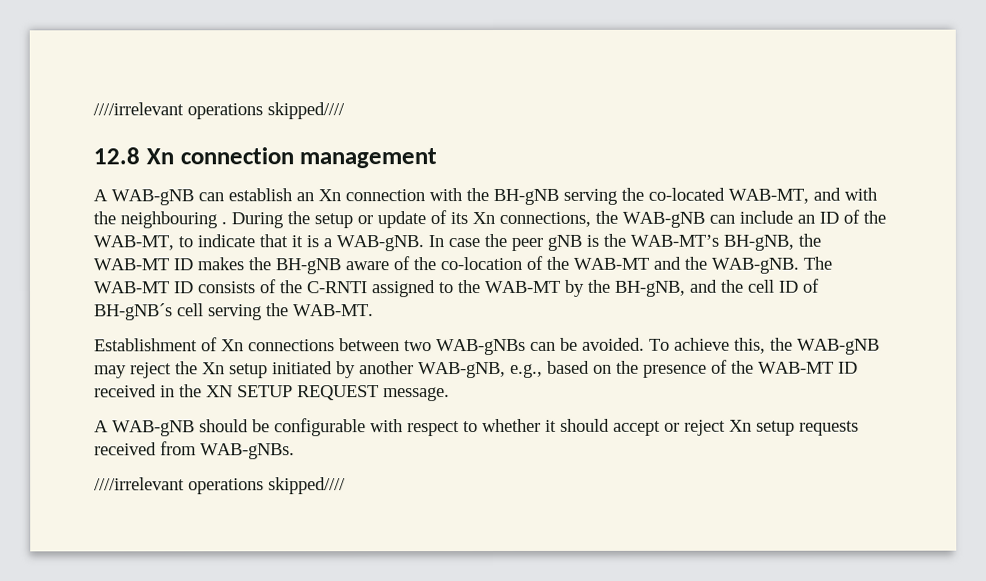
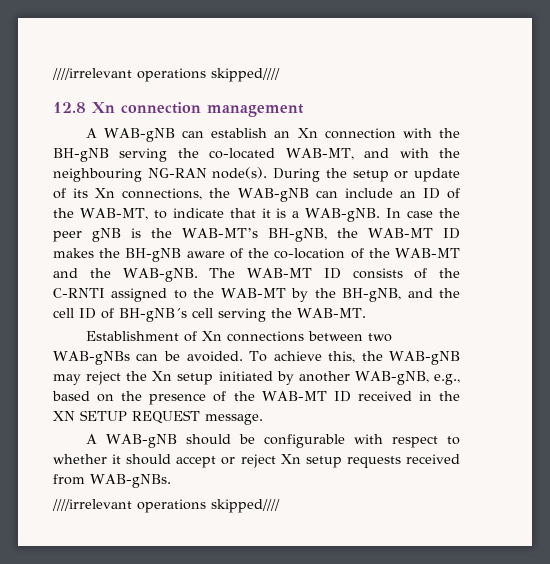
[221,221,227,225] . -> [147,167,268,179] NG-RAN node(s).

